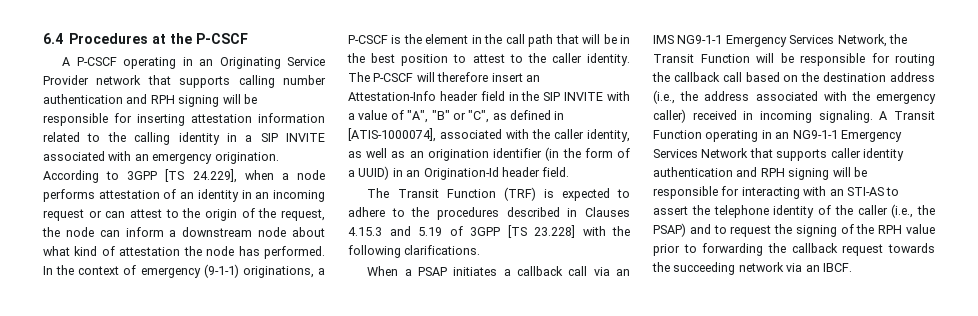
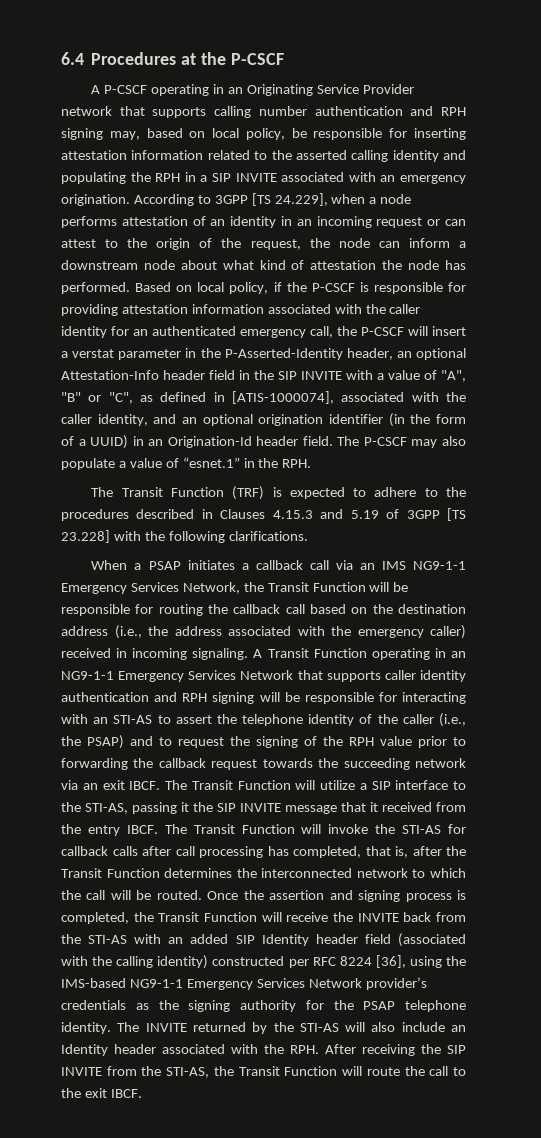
[222,94,241,104] will -> [109,128,285,140] may, based on local policy,
(126, 137) none -> [295,150,347,160] asserted
(220, 138) none -> [443,150,466,160] [61,172,181,184] and populating the RPH
[43,264,325,278] [348,34,630,47] [347,53,630,66] [348,72,540,82] In the context of emergency (9-1-1) originations, a P-CSCF is the element in the call path that will be in the best position to attest to the caller identity. The P-CSCF will therefore insert an -> [135,282,467,294] [61,304,421,316] [61,326,466,338] [61,348,466,360] Based on local policy, if the P-CSCF is responsible for providing attestation information associated with the caller identity for an authenticated emergency call, the P-CSCF will insert a verstat parameter in the P-Asserted-Identity header, an optional
[348,148,424,158] as well as an -> [153,414,253,426] and an optional
(570, 172) none -> [337,436,467,448] [61,457,312,470] The P-CSCF may also populate a value of “esnet.1” in the RPH.
(820, 268) none -> [102,780,466,790] [61,802,466,814] [61,824,466,836] [61,846,466,858] [61,868,466,878] [61,890,466,902] [61,912,467,924] [61,933,466,947] [61,955,467,969] [61,977,427,990] [61,1000,466,1012] [61,1022,467,1034] [61,1044,466,1056] [61,1066,467,1078] [61,1088,107,1098] exit IBCF. The Transit Function will utilize a SIP interface to the STI-AS, passing it the SIP INVITE message that it received from the entry IBCF. The Transit Function will invoke the STI-AS for callback calls after call processing has completed, that is, after the Transit Function determines the interconnected network to which the call will be routed. Once the assertion and signing process is completed, the Transit Function will receive the INVITE back from the STI-AS with an added SIP Identity header field (associated with the calling identity) constructed per RFC 8224 [36], using the IMS-based NG9-1-1 Emergency Services Network provider’s credentials as the signing authority for the PSAP telephone identity. The INVITE returned by the STI-AS will also include an Identity header associated with the RPH. After receiving the SIP INVITE from the STI-AS, the Transit Function will route the call to the exit

